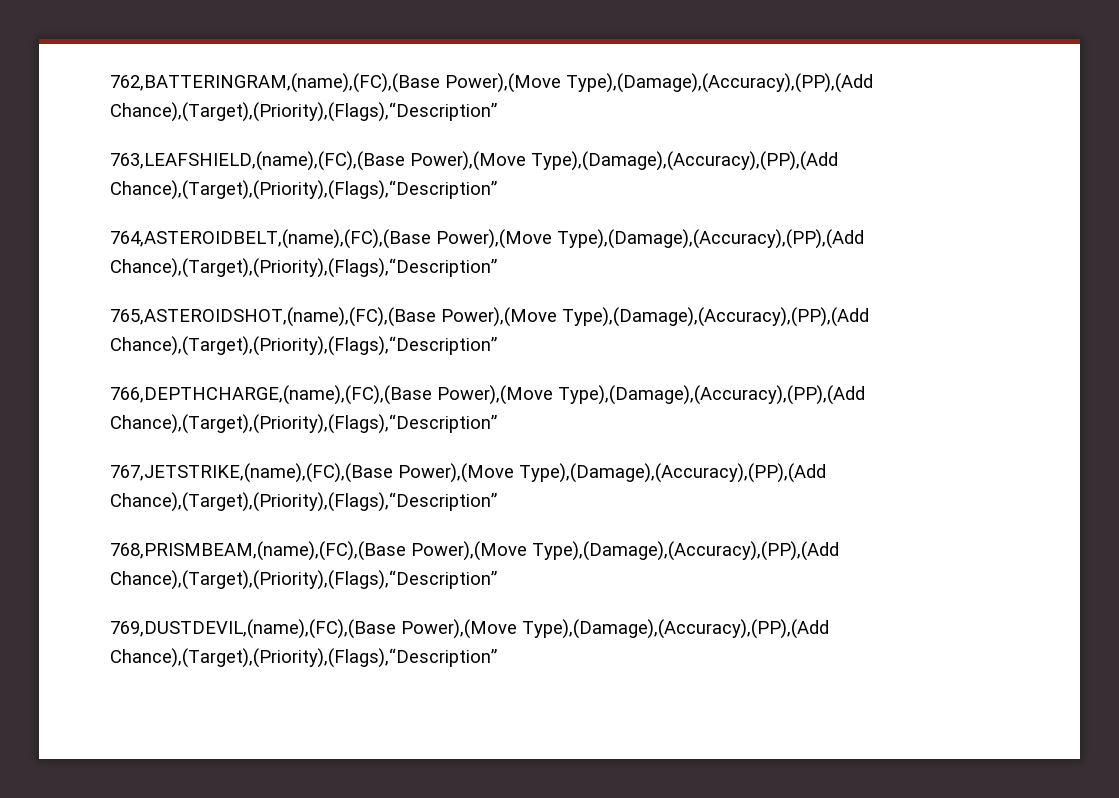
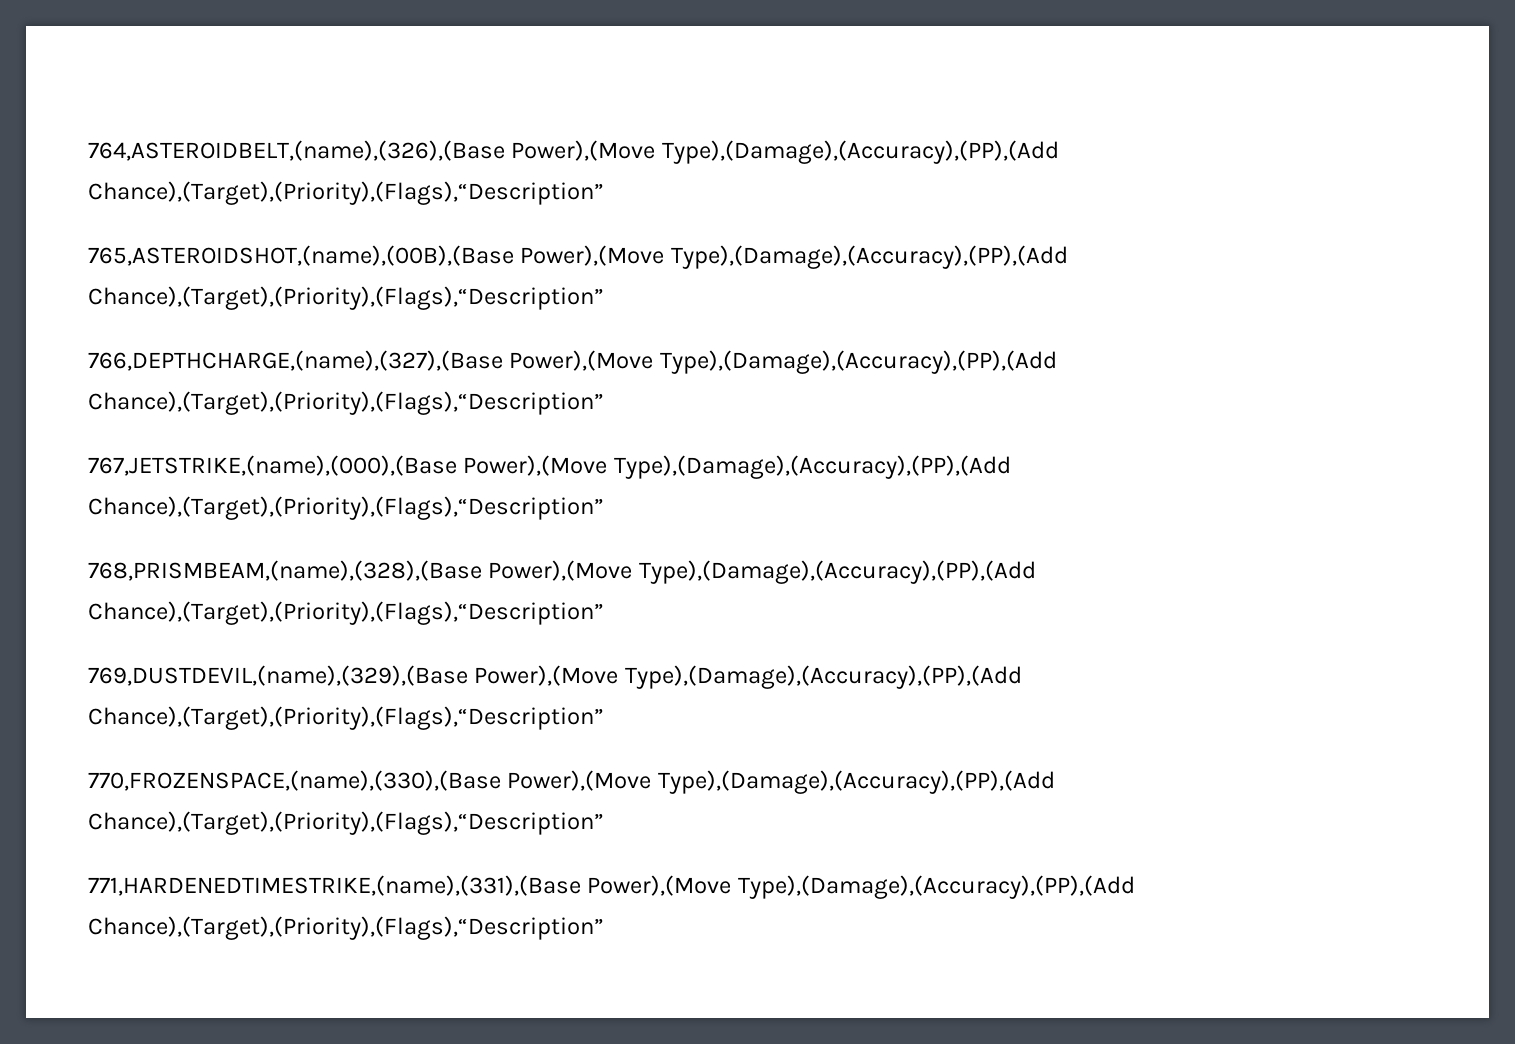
[110,73,873,93] [110,102,497,122] [110,151,838,171] [110,180,497,200] [110,229,864,249] [110,258,497,278] [110,307,869,327] [110,336,497,356] [110,385,865,405] [110,414,497,434] [110,463,826,483] [110,492,497,512] [110,541,839,561] [110,570,497,590] [110,619,396,639] 762,BATTERINGRAM,(name),(FC),(Base Power),(Move Type),(Damage),(Accuracy),(PP),(Add Chance),(Target),(Priority),(Flags),“Description” // 763,LEAFSHIELD,(name),(FC),(Base Power),(Move Type),(Damage),(Accuracy),(PP),(Add Chance),(Target),(Priority),(Flags),“Description” // 764,ASTEROIDBELT,(name),(FC),(Base Power),(Move Type),(Damage),(Accuracy),(PP),(Add Chance),(Target),(Priority),(Flags),“Description” // 765,ASTEROIDSHOT,(name),(FC),(Base Power),(Move Type),(Damage),(Accuracy),(PP),(Add Chance),(Target),(Priority),(Flags),“Description” // 766,DEPTHCHARGE,(name),(FC),(Base Power),(Move Type),(Damage),(Accuracy),(PP),(Add Chance),(Target),(Priority),(Flags),“Description” // 767,JETSTRIKE,(name),(FC),(Base Power),(Move Type),(Damage),(Accuracy),(PP),(Add Chance),(Target),(Priority),(Flags),“Description” // 768,PRISMBEAM,(name),(FC),(Base Power),(Move Type),(Damage),(Accuracy),(PP),(Add Chance),(Target),(Priority),(Flags),“Description” // 769,DUSTDEVIL,(name),(FC),(Base -> [88,140,1059,164] [88,181,604,205] [88,245,1068,269] [88,286,604,310] [88,350,1057,374] [88,391,604,415] [88,455,1011,479] [88,496,604,520] [88,560,1036,584] [88,601,604,625] [88,665,1022,689] [88,706,604,730] [88,770,1055,794] [88,811,604,835] [88,875,581,896] 764,ASTEROIDBELT,(name),(326),(Base Power),(Move Type),(Damage),(Accuracy),(PP),(Add Chance),(Target),(Priority),(Flags),“Description” // 765,ASTEROIDSHOT,(name),(00B),(Base Power),(Move Type),(Damage),(Accuracy),(PP),(Add Chance),(Target),(Priority),(Flags),“Description” // 766,DEPTHCHARGE,(name),(327),(Base Power),(Move Type),(Damage),(Accuracy),(PP),(Add Chance),(Target),(Priority),(Flags),“Description” // 767,JETSTRIKE,(name),(000),(Base Power),(Move Type),(Damage),(Accuracy),(PP),(Add Chance),(Target),(Priority),(Flags),“Description” // 768,PRISMBEAM,(name),(328),(Base Power),(Move Type),(Damage),(Accuracy),(PP),(Add Chance),(Target),(Priority),(Flags),“Description” // 769,DUSTDEVIL,(name),(329),(Base Power),(Move Type),(Damage),(Accuracy),(PP),(Add Chance),(Target),(Priority),(Flags),“Description” // 770,FROZENSPACE,(name),(330),(Base Power),(Move Type),(Damage),(Accuracy),(PP),(Add Chance),(Target),(Priority),(Flags),“Description” // 771,HARDENEDTIMESTRIKE,(name),(331),(Base

